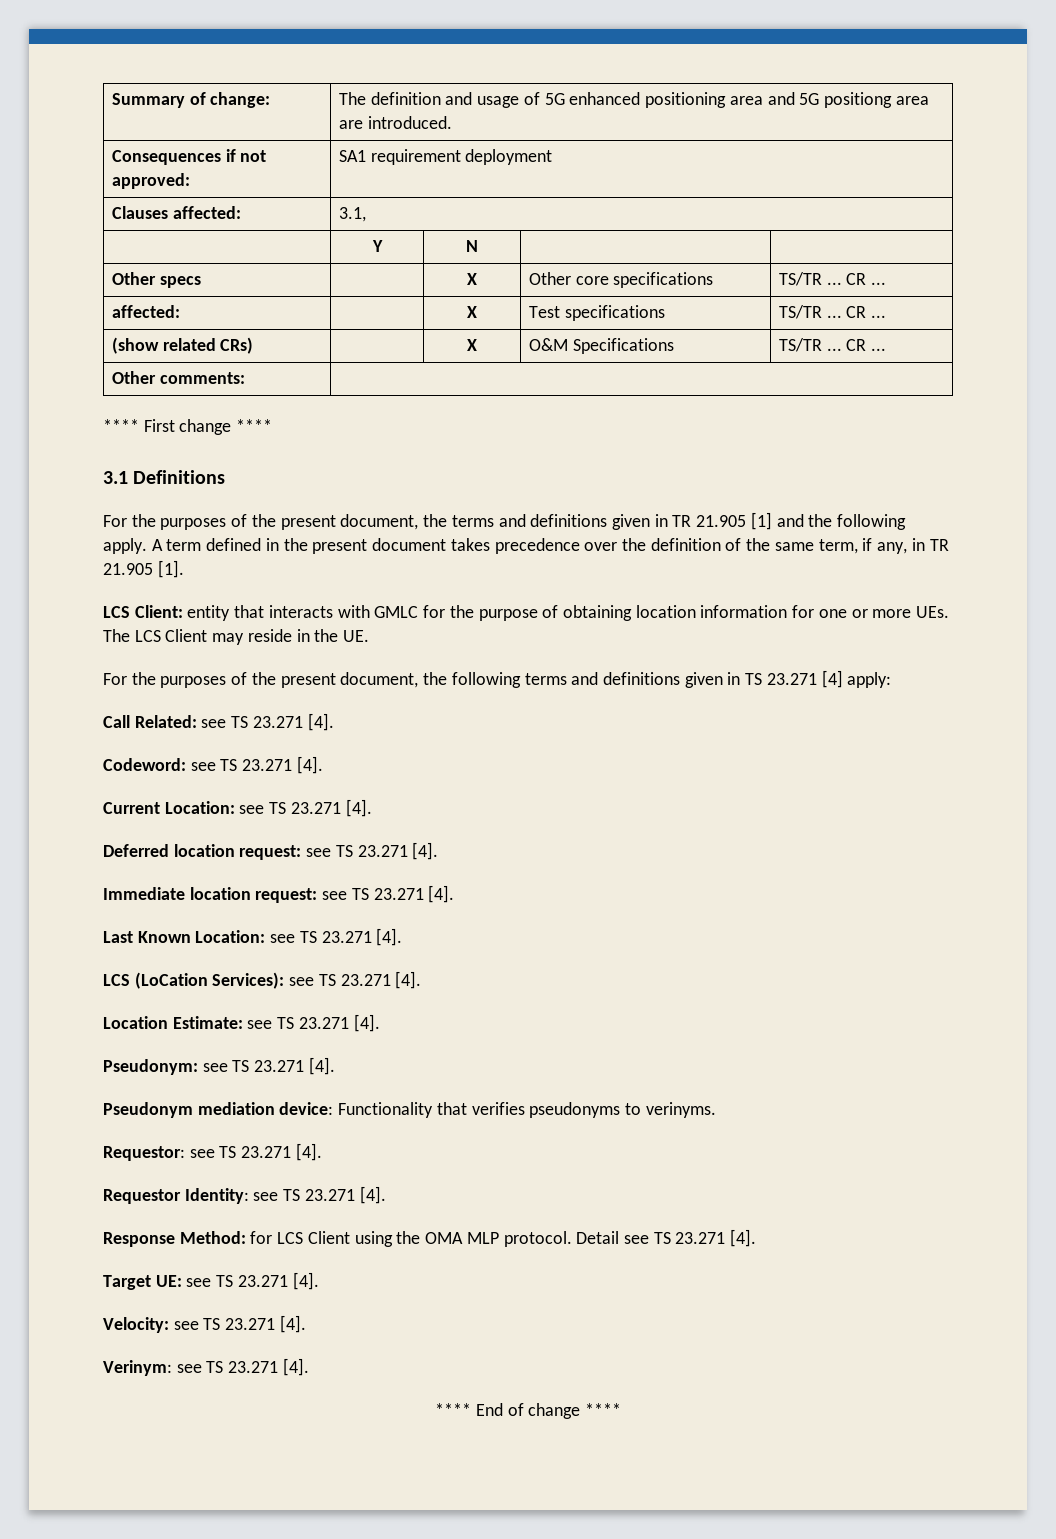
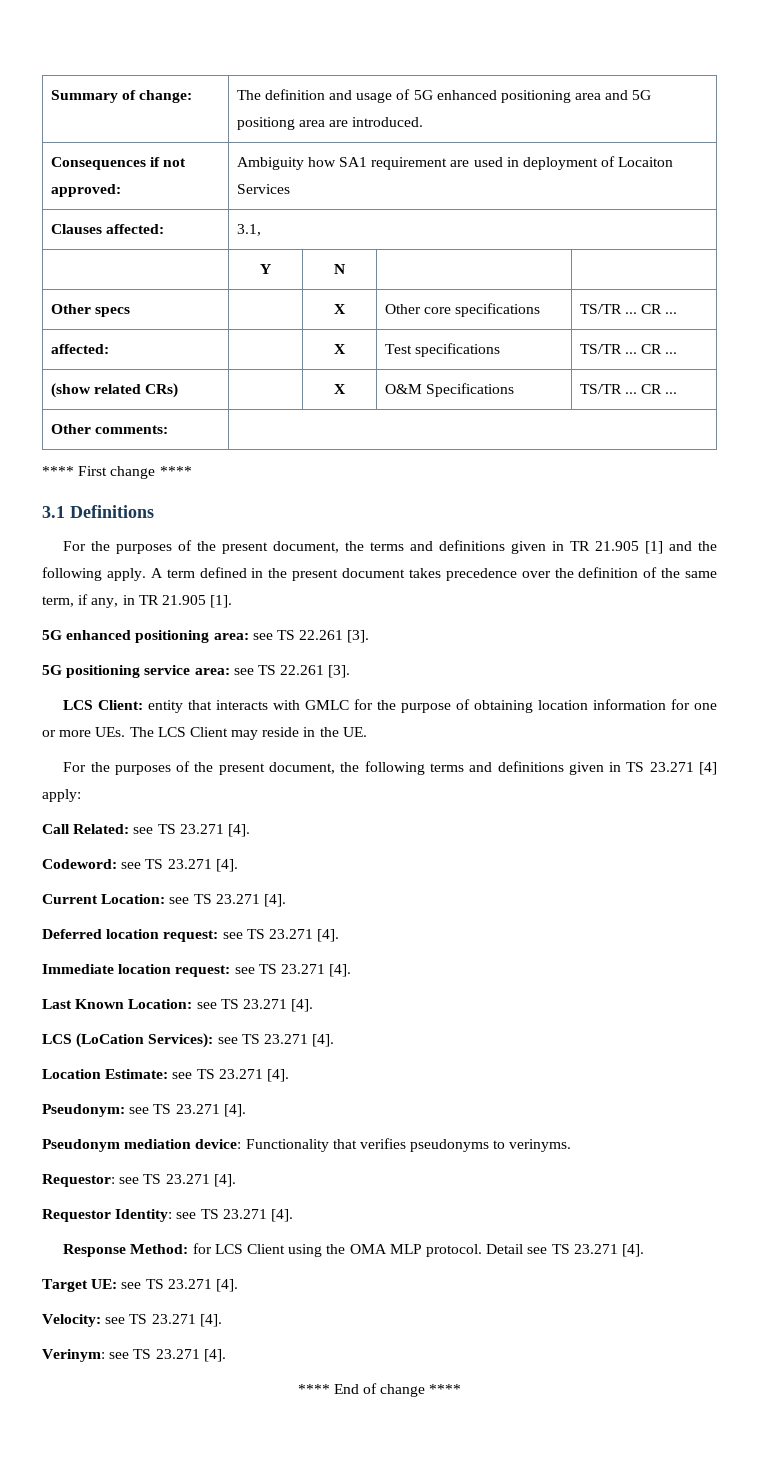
[339,149,553,165] SA1 requirement deployment -> [236,156,674,170] [236,184,290,194] Ambiguity how SA1 requirement are used in deployment of Locaiton Services
(184, 569) none -> [42,630,370,643] [42,665,351,678] // 5G enhanced positioning area: see TS 22.261 [3]. // 5G positioning service area: see TS 22.261 [3].

